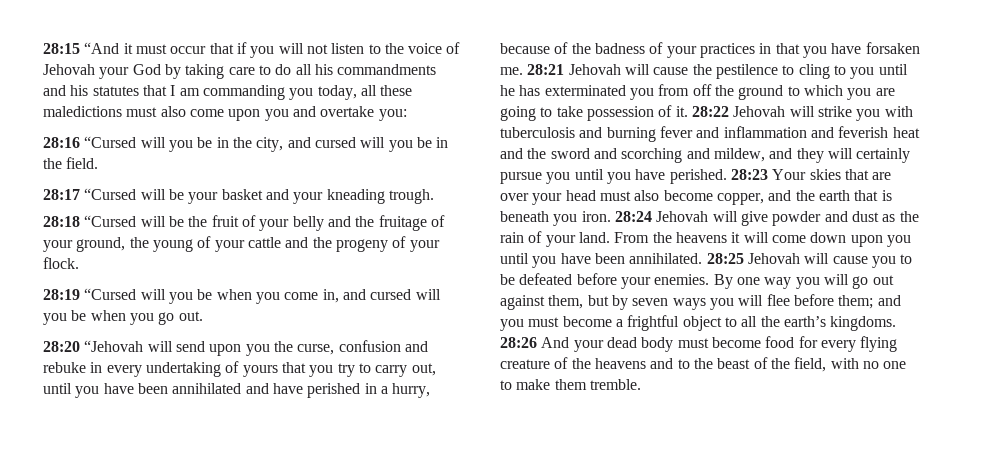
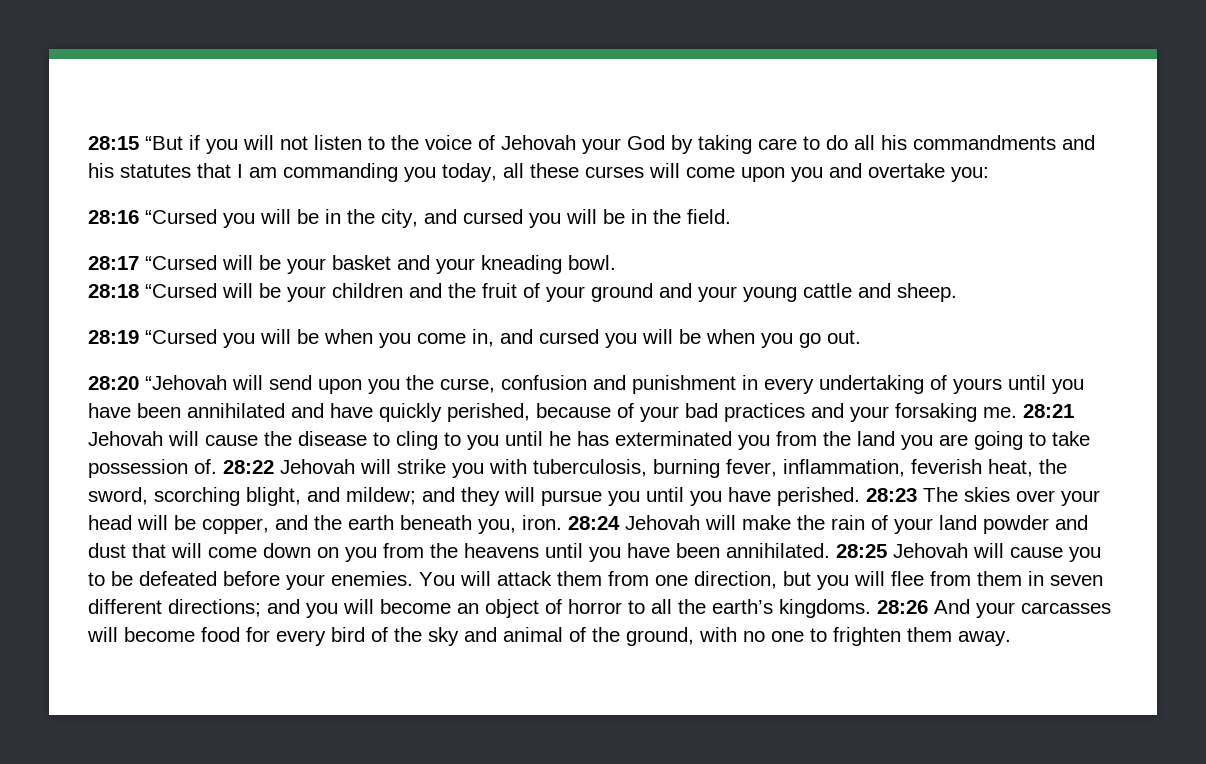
[84,42,234,54] “And it must occur that -> [145,136,183,150] “But
[43,106,186,117] maledictions must also -> [585,163,680,178] curses will
[140,137,193,152] will you -> [223,209,291,228] you will
[360,137,413,152] will you -> [529,209,597,228] you will
[388,189,434,204] trough. -> [568,255,616,270] bowl.
(184, 221) none -> [287,283,442,302] your children and
[292,215,445,231] [43,236,440,252] [43,257,79,269] belly and the fruitage of your ground, the young of your cattle and the progeny of your flock. -> [591,283,957,302] ground and your young cattle and sheep.
[140,289,193,304] will you -> [223,329,291,348] you will
[415,289,441,300] [43,313,67,325] will you -> [605,329,673,348] you will
[43,362,86,373] rebuke -> [632,375,736,394] punishment
[281,362,436,377] that you try to carry out, -> (1002, 386) none
[307,383,431,398] [500,42,920,58] perished in a hurry, because of the badness of your practices in that you have forsaken -> [379,403,977,422] quickly perished, because of your bad practices and your forsaking
[715,64,778,79] pestilence -> [298,431,367,446] disease
[692,84,843,100] off the ground to which -> [823,431,895,446] the land
[658,105,688,117] of it. -> [194,459,217,474] of.
[500,126,920,142] [500,148,765,163] tuberculosis and burning fever and inflammation and feverish heat and the sword and scorching and mildew, -> [533,459,1067,478] [88,487,416,506] tuberculosis, burning fever, inflammation, feverish heat, the sword, scorching blight, and mildew;
[856,148,911,163] certainly -> (535, 494) none
[772,169,892,180] [500,190,892,205] [500,211,919,226] [500,231,911,247] Your skies that are over your head must also become copper, and the earth that is beneath you iron. 28:24 Jehovah will give powder and dust as the rain of your land. From the heavens it will come down upon you -> [923,487,1100,506] [88,515,1088,534] [88,543,539,562] The skies over your head will be copper, and the earth beneath you, iron. 28:24 Jehovah will make the rain of your land powder and dust that will come down on you from the heavens
[713,274,894,289] [500,294,901,310] [500,315,722,331] By one way you will go out against them, but by seven ways you will flee before them; and you must become a frightful object -> [419,571,1103,590] [88,599,622,618] You will attack them from one direction, but you will flee from them in seven different directions; and you will become an object of horror
[606,337,709,352] dead body must -> [1021,602,1111,614] [87,627,118,642] carcasses will
[860,336,898,352] [500,357,827,372] flying creature of the heavens and to the beast of the field, -> [331,627,694,646] bird of the sky and animal of the ground,
[516,379,641,390] make them tremble. -> [833,627,1011,646] frighten them away.

